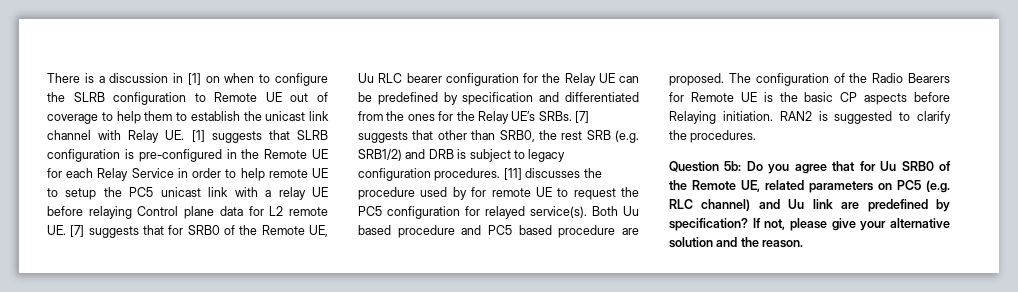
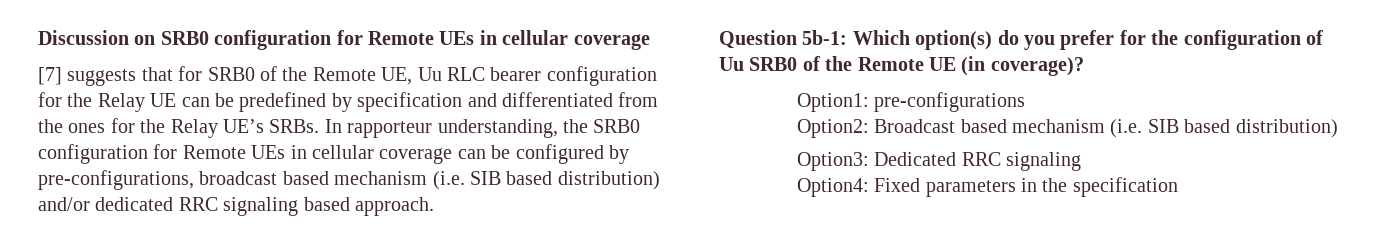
[47,73,328,86] [47,92,328,105] [47,111,329,124] [47,130,328,143] [47,149,328,162] [47,168,329,181] [47,187,329,200] [47,206,329,219] [47,225,66,235] There is a discussion in [1] on when to configure the SLRB configuration to Remote UE out of coverage to help them to establish the unicast link channel with Relay UE. [1] suggests that SLRB configuration is pre-configured in the Remote UE for each Relay Service in order to help remote UE to setup the PC5 unicast link with a relay UE before relaying Control plane data for L2 remote UE. -> [38,30,650,50] Discussion on SRB0 configuration for Remote UEs in cellular coverage //
[575,111,589,123] [358,130,639,143] [358,149,566,162] [358,168,602,181] [358,187,639,200] [358,206,639,219] [358,225,639,238] [669,73,950,86] [669,92,950,105] [669,111,951,124] [669,130,757,143] [669,161,876,174] [7] suggests that other than SRB0, the rest SRB (e.g. SRB1/2) and DRB is subject to legacy configuration procedures. [11] discusses the procedure used by for remote UE to request the PC5 configuration for relayed service(s). Both Uu based procedure and PC5 based procedure are proposed. The configuration of the Radio Bearers for Remote UE is the basic CP aspects before Relaying initiation. RAN2 is suggested to clarify the procedures. // Question 5b: Do you agree that for -> [324,119,641,138] [38,144,629,164] [38,170,660,190] [38,197,434,216] [719,30,1323,50] In rapporteur understanding, the SRB0 configuration for Remote UEs in cellular coverage can be configured by pre-configurations, broadcast based mechanism (i.e. SIB based distribution) and/or dedicated RRC signaling based approach. // Question 5b-1: Which option(s) do you prefer for the configuration of
[741,180,950,193] [669,199,950,212] [669,218,950,231] [669,237,804,248] UE, related parameters on PC5 (e.g. RLC channel) and Uu link are predefined by specification? If not, please give your alternative solution and the reason. -> [929,56,1084,76] [796,92,1026,112] [796,119,1338,138] [796,152,1082,171] [796,177,1178,197] UE (in coverage)? // Option1: pre-configurations // Option2: Broadcast based mechanism (i.e. SIB based distribution) // Option3: Dedicated RRC signaling // Option4: Fixed parameters in the specification

